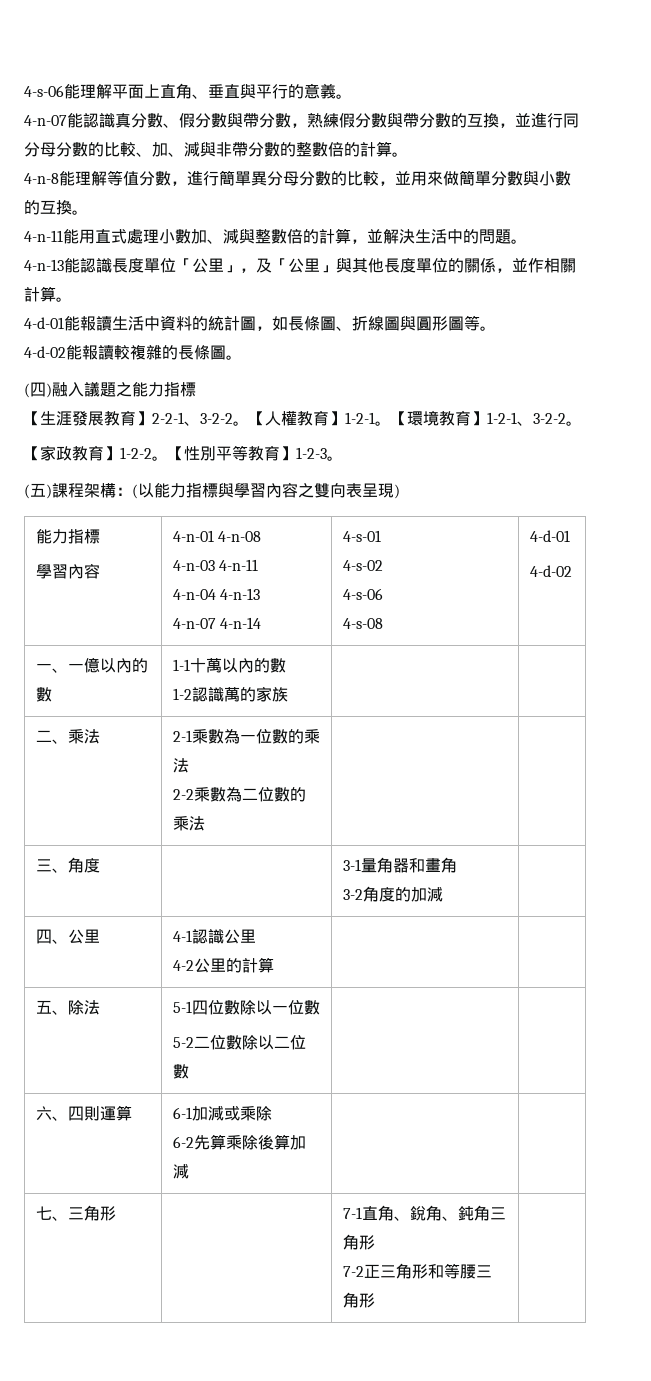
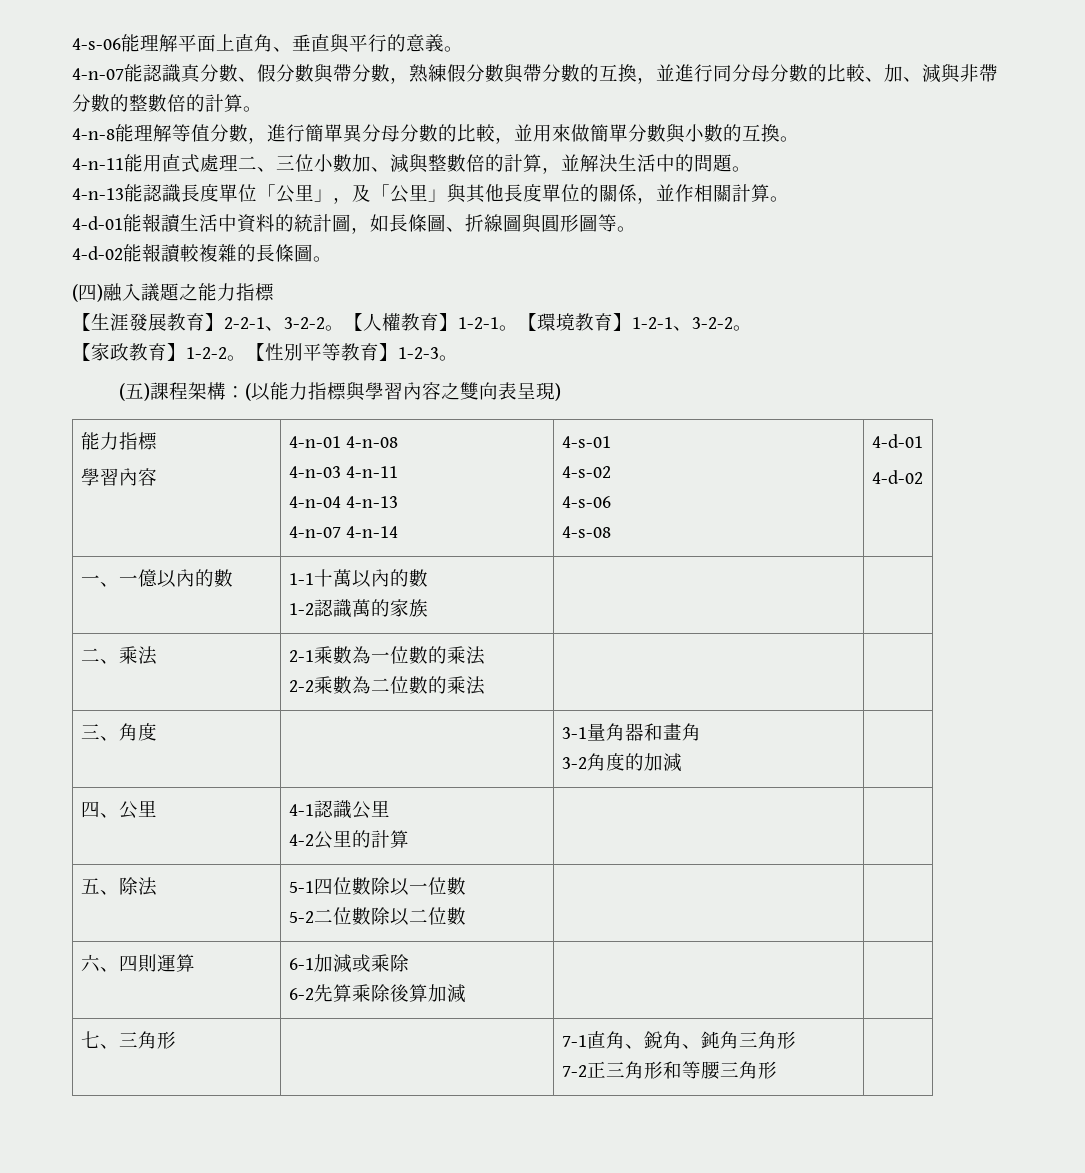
(159, 236) none -> [238,154,314,172] 二、三位

